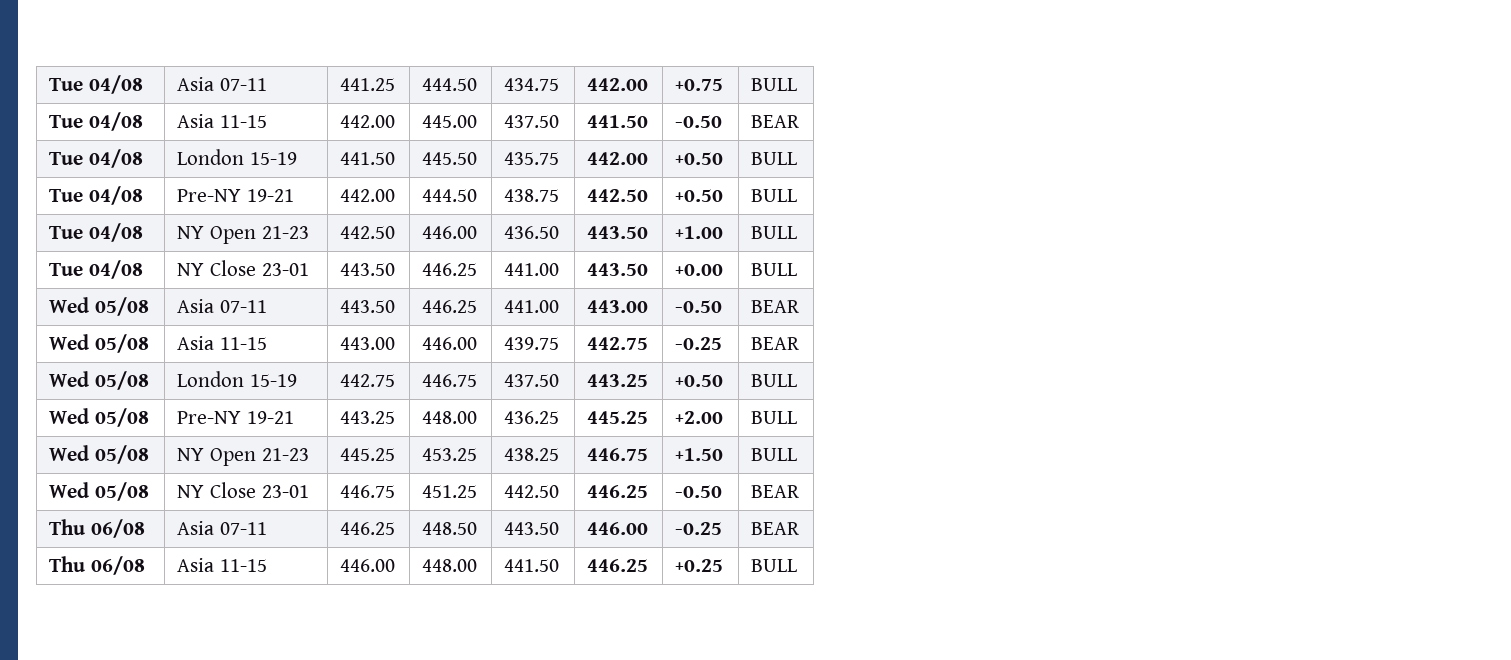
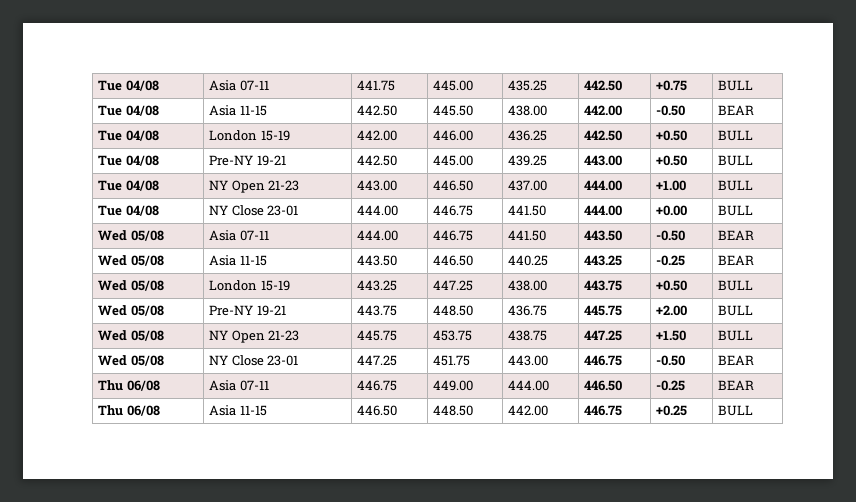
[340,78,396,91] [422,78,478,91] [504,78,560,91] [587,78,649,91] 441.25 | 444.50 | 434.75 | 442.00 -> [357,80,396,91] [433,80,474,91] [508,80,548,91] [584,80,623,91] 441.75 | 445.00 | 435.25 | 442.50
[340,115,396,128] [422,115,478,128] [504,115,560,128] [587,115,649,128] 442.00 | 445.00 | 437.50 | 441.50 -> [357,105,398,116] [433,105,474,116] [508,105,548,116] [584,105,623,116] 442.50 | 445.50 | 438.00 | 442.00
[340,152,396,165] [422,152,478,165] [504,152,560,165] [587,152,649,165] 441.50 | 445.50 | 435.75 | 442.00 -> [357,130,398,141] [433,130,474,141] [508,130,548,141] [584,130,623,141] 442.00 | 446.00 | 436.25 | 442.50
[340,189,396,202] [422,189,478,202] [504,189,560,202] [587,189,649,202] 442.00 | 444.50 | 438.75 | 442.50 -> [357,155,398,166] [433,155,474,166] [508,155,548,166] [584,155,623,166] 442.50 | 445.00 | 439.25 | 443.00
[340,226,396,239] [422,226,478,239] [504,226,560,239] [587,226,649,239] 442.50 | 446.00 | 436.50 | 443.50 -> [357,180,398,191] [433,180,474,191] [508,180,548,191] [584,180,623,191] 443.00 | 446.50 | 437.00 | 444.00
[340,263,396,276] [422,263,478,276] [504,263,560,276] [587,263,649,276] 443.50 | 446.25 | 441.00 | 443.50 -> [357,205,399,216] [433,205,474,216] [508,205,547,216] [584,205,623,216] 444.00 | 446.75 | 441.50 | 444.00
[340,300,396,313] [422,300,478,313] [504,300,560,313] [587,300,649,313] 443.50 | 446.25 | 441.00 | 443.00 -> [357,230,399,241] [433,230,474,241] [508,230,547,241] [584,230,623,241] 444.00 | 446.75 | 441.50 | 443.50
[340,337,396,350] [422,337,478,350] [504,337,560,350] [587,337,649,350] 443.00 | 446.00 | 439.75 | 442.75 -> [357,255,398,266] [433,255,474,266] [508,255,549,266] [584,255,623,266] 443.50 | 446.50 | 440.25 | 443.25
[340,374,396,387] [422,374,478,387] [504,374,560,387] [587,374,649,387] 442.75 | 446.75 | 437.50 | 443.25 -> [357,280,398,291] [433,280,474,291] [508,280,548,291] [584,280,623,291] 443.25 | 447.25 | 438.00 | 443.75
[340,411,396,424] [422,411,478,424] [504,411,560,424] [587,411,649,424] 443.25 | 448.00 | 436.25 | 445.25 -> [357,305,398,316] [433,305,474,316] [508,305,548,316] [584,305,623,316] 443.75 | 448.50 | 436.75 | 445.75
[340,448,396,461] [422,448,478,461] [504,448,560,461] [587,448,649,461] 445.25 | 453.25 | 438.25 | 446.75 -> [357,330,398,341] [433,330,473,341] [508,330,548,341] [584,330,623,341] 445.75 | 453.75 | 438.75 | 447.25
[340,485,396,498] [422,485,478,498] [504,485,560,498] [587,485,649,498] 446.75 | 451.25 | 442.50 | 446.25 -> [357,355,398,366] [433,355,471,366] [508,355,549,366] [584,355,623,366] 447.25 | 451.75 | 443.00 | 446.75
[340,522,396,535] [422,522,478,535] [504,522,560,535] [587,522,649,535] 446.25 | 448.50 | 443.50 | 446.00 -> [357,380,398,391] [433,380,474,391] [508,380,550,391] [584,380,623,391] 446.75 | 449.00 | 444.00 | 446.50
[340,559,396,572] [422,559,478,572] [504,559,560,572] [587,559,649,572] 446.00 | 448.00 | 441.50 | 446.25 -> [357,405,398,416] [433,405,474,416] [508,405,549,416] [584,405,623,416] 446.50 | 448.50 | 442.00 | 446.75

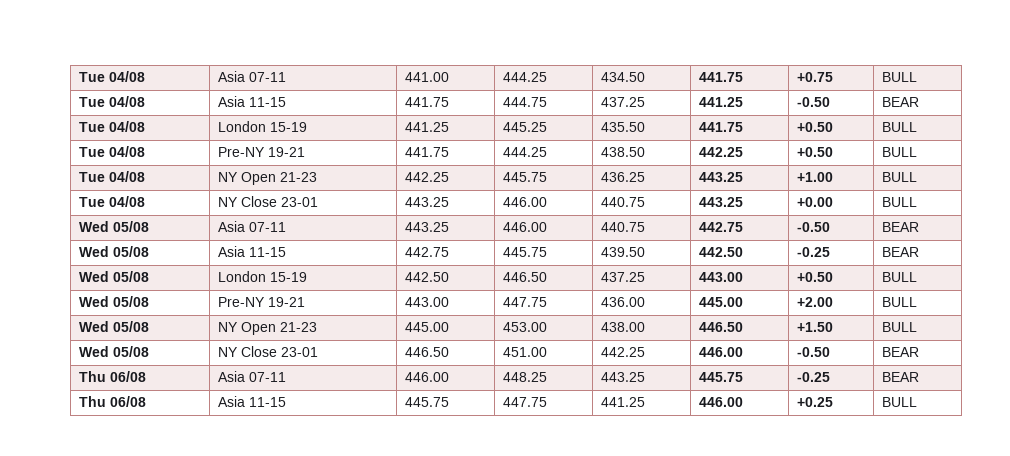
[357,80,396,91] [433,80,474,91] [508,80,548,91] [584,80,623,91] 441.75 | 445.00 | 435.25 | 442.50 -> [405,72,450,82] [503,72,548,82] [601,72,646,82] [699,72,744,82] 441.00 | 444.25 | 434.50 | 441.75
[357,105,398,116] [433,105,474,116] [508,105,548,116] [584,105,623,116] 442.50 | 445.50 | 438.00 | 442.00 -> [405,97,450,107] [503,97,548,107] [601,97,646,107] [699,97,744,107] 441.75 | 444.75 | 437.25 | 441.25
[357,130,398,141] [433,130,474,141] [508,130,548,141] [584,130,623,141] 442.00 | 446.00 | 436.25 | 442.50 -> [405,122,450,132] [503,122,548,132] [601,122,646,132] [699,122,744,132] 441.25 | 445.25 | 435.50 | 441.75
[357,155,398,166] [433,155,474,166] [508,155,548,166] [584,155,623,166] 442.50 | 445.00 | 439.25 | 443.00 -> [405,147,450,157] [503,147,548,157] [601,147,646,157] [699,147,744,157] 441.75 | 444.25 | 438.50 | 442.25
[357,180,398,191] [433,180,474,191] [508,180,548,191] [584,180,623,191] 443.00 | 446.50 | 437.00 | 444.00 -> [405,172,450,182] [503,172,548,182] [601,172,646,182] [699,172,744,182] 442.25 | 445.75 | 436.25 | 443.25
[357,205,399,216] [433,205,474,216] [508,205,547,216] [584,205,623,216] 444.00 | 446.75 | 441.50 | 444.00 -> [405,197,450,207] [503,197,548,207] [601,197,646,207] [699,197,744,207] 443.25 | 446.00 | 440.75 | 443.25
[357,230,399,241] [433,230,474,241] [508,230,547,241] [584,230,623,241] 444.00 | 446.75 | 441.50 | 443.50 -> [405,222,450,232] [503,222,548,232] [601,222,646,232] [699,222,744,232] 443.25 | 446.00 | 440.75 | 442.75
[357,255,398,266] [433,255,474,266] [508,255,549,266] [584,255,623,266] 443.50 | 446.50 | 440.25 | 443.25 -> [405,247,450,257] [503,247,548,257] [601,247,646,257] [699,247,744,257] 442.75 | 445.75 | 439.50 | 442.50
[357,280,398,291] [433,280,474,291] [508,280,548,291] [584,280,623,291] 443.25 | 447.25 | 438.00 | 443.75 -> [405,272,450,282] [503,272,548,282] [601,272,646,282] [699,272,744,282] 442.50 | 446.50 | 437.25 | 443.00
[357,305,398,316] [433,305,474,316] [508,305,548,316] [584,305,623,316] 443.75 | 448.50 | 436.75 | 445.75 -> [405,297,450,307] [503,297,548,307] [601,297,646,307] [699,297,744,307] 443.00 | 447.75 | 436.00 | 445.00
[357,330,398,341] [433,330,473,341] [508,330,548,341] [584,330,623,341] 445.75 | 453.75 | 438.75 | 447.25 -> [405,322,450,332] [503,322,548,332] [601,322,646,332] [699,322,744,332] 445.00 | 453.00 | 438.00 | 446.50
[357,355,398,366] [433,355,471,366] [508,355,549,366] [584,355,623,366] 447.25 | 451.75 | 443.00 | 446.75 -> [405,347,450,357] [503,347,548,357] [601,347,646,357] [699,347,744,357] 446.50 | 451.00 | 442.25 | 446.00
[357,380,398,391] [433,380,474,391] [508,380,550,391] [584,380,623,391] 446.75 | 449.00 | 444.00 | 446.50 -> [405,372,450,382] [503,372,548,382] [601,372,646,382] [699,372,744,382] 446.00 | 448.25 | 443.25 | 445.75
[357,405,398,416] [433,405,474,416] [508,405,549,416] [584,405,623,416] 446.50 | 448.50 | 442.00 | 446.75 -> [405,397,450,407] [503,397,548,407] [601,397,646,407] [699,397,744,407] 445.75 | 447.75 | 441.25 | 446.00

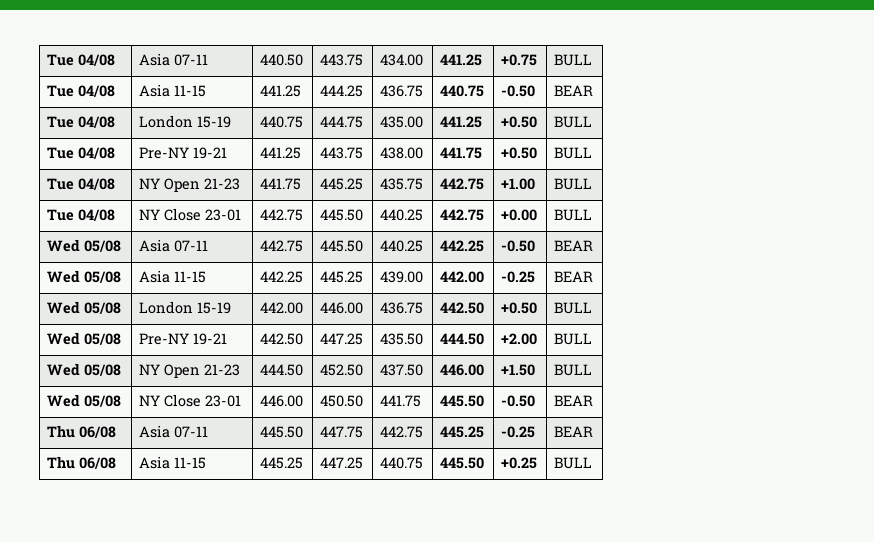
[405,72,450,82] [503,72,548,82] [601,72,646,82] [699,72,744,82] 441.00 | 444.25 | 434.50 | 441.75 -> [259,54,303,66] [319,54,363,66] [379,54,423,66] [439,54,482,66] 440.50 | 443.75 | 434.00 | 441.25
[405,97,450,107] [503,97,548,107] [601,97,646,107] [699,97,744,107] 441.75 | 444.75 | 437.25 | 441.25 -> [259,85,301,97] [319,85,363,97] [379,85,423,97] [439,85,484,97] 441.25 | 444.25 | 436.75 | 440.75
[405,122,450,132] [503,122,548,132] [601,122,646,132] [699,122,744,132] 441.25 | 445.25 | 435.50 | 441.75 -> [259,116,303,128] [319,116,363,128] [379,116,423,128] [439,116,482,128] 440.75 | 444.75 | 435.00 | 441.25
[405,147,450,157] [503,147,548,157] [601,147,646,157] [699,147,744,157] 441.75 | 444.25 | 438.50 | 442.25 -> [259,147,301,159] [319,147,363,159] [379,147,423,159] [439,147,482,159] 441.25 | 443.75 | 438.00 | 441.75
[405,172,450,182] [503,172,548,182] [601,172,646,182] [699,172,744,182] 442.25 | 445.75 | 436.25 | 443.25 -> [259,178,301,190] [319,178,363,190] [379,178,423,190] [439,178,484,190] 441.75 | 445.25 | 435.75 | 442.75
[405,197,450,207] [503,197,548,207] [601,197,646,207] [699,197,744,207] 443.25 | 446.00 | 440.75 | 443.25 -> [259,209,303,221] [319,209,363,221] [379,209,423,221] [439,209,484,221] 442.75 | 445.50 | 440.25 | 442.75
[405,222,450,232] [503,222,548,232] [601,222,646,232] [699,222,744,232] 443.25 | 446.00 | 440.75 | 442.75 -> [259,240,303,252] [319,240,363,252] [379,240,423,252] [439,240,484,252] 442.75 | 445.50 | 440.25 | 442.25
[405,247,450,257] [503,247,548,257] [601,247,646,257] [699,247,744,257] 442.75 | 445.75 | 439.50 | 442.50 -> [259,271,303,283] [319,271,363,283] [379,271,423,283] [439,271,484,283] 442.25 | 445.25 | 439.00 | 442.00
[405,272,450,282] [503,272,548,282] [601,272,646,282] [699,272,744,282] 442.50 | 446.50 | 437.25 | 443.00 -> [259,302,303,314] [319,302,363,314] [379,302,423,314] [439,302,484,314] 442.00 | 446.00 | 436.75 | 442.50
[405,297,450,307] [503,297,548,307] [601,297,646,307] [699,297,744,307] 443.00 | 447.75 | 436.00 | 445.00 -> [259,333,303,345] [319,333,363,345] [379,333,423,345] [439,333,484,345] 442.50 | 447.25 | 435.50 | 444.50
[405,322,450,332] [503,322,548,332] [601,322,646,332] [699,322,744,332] 445.00 | 453.00 | 438.00 | 446.50 -> [259,364,303,376] [319,364,363,376] [379,364,423,376] [439,364,484,376] 444.50 | 452.50 | 437.50 | 446.00
[405,347,450,357] [503,347,548,357] [601,347,646,357] [699,347,744,357] 446.50 | 451.00 | 442.25 | 446.00 -> [259,395,303,407] [319,395,363,407] [379,395,421,407] [439,395,484,407] 446.00 | 450.50 | 441.75 | 445.50
[405,372,450,382] [503,372,548,382] [601,372,646,382] [699,372,744,382] 446.00 | 448.25 | 443.25 | 445.75 -> [259,426,303,438] [319,426,363,438] [379,426,423,438] [439,426,484,438] 445.50 | 447.75 | 442.75 | 445.25
[405,397,450,407] [503,397,548,407] [601,397,646,407] [699,397,744,407] 445.75 | 447.75 | 441.25 | 446.00 -> [259,457,303,469] [319,457,363,469] [379,457,423,469] [439,457,484,469] 445.25 | 447.25 | 440.75 | 445.50

